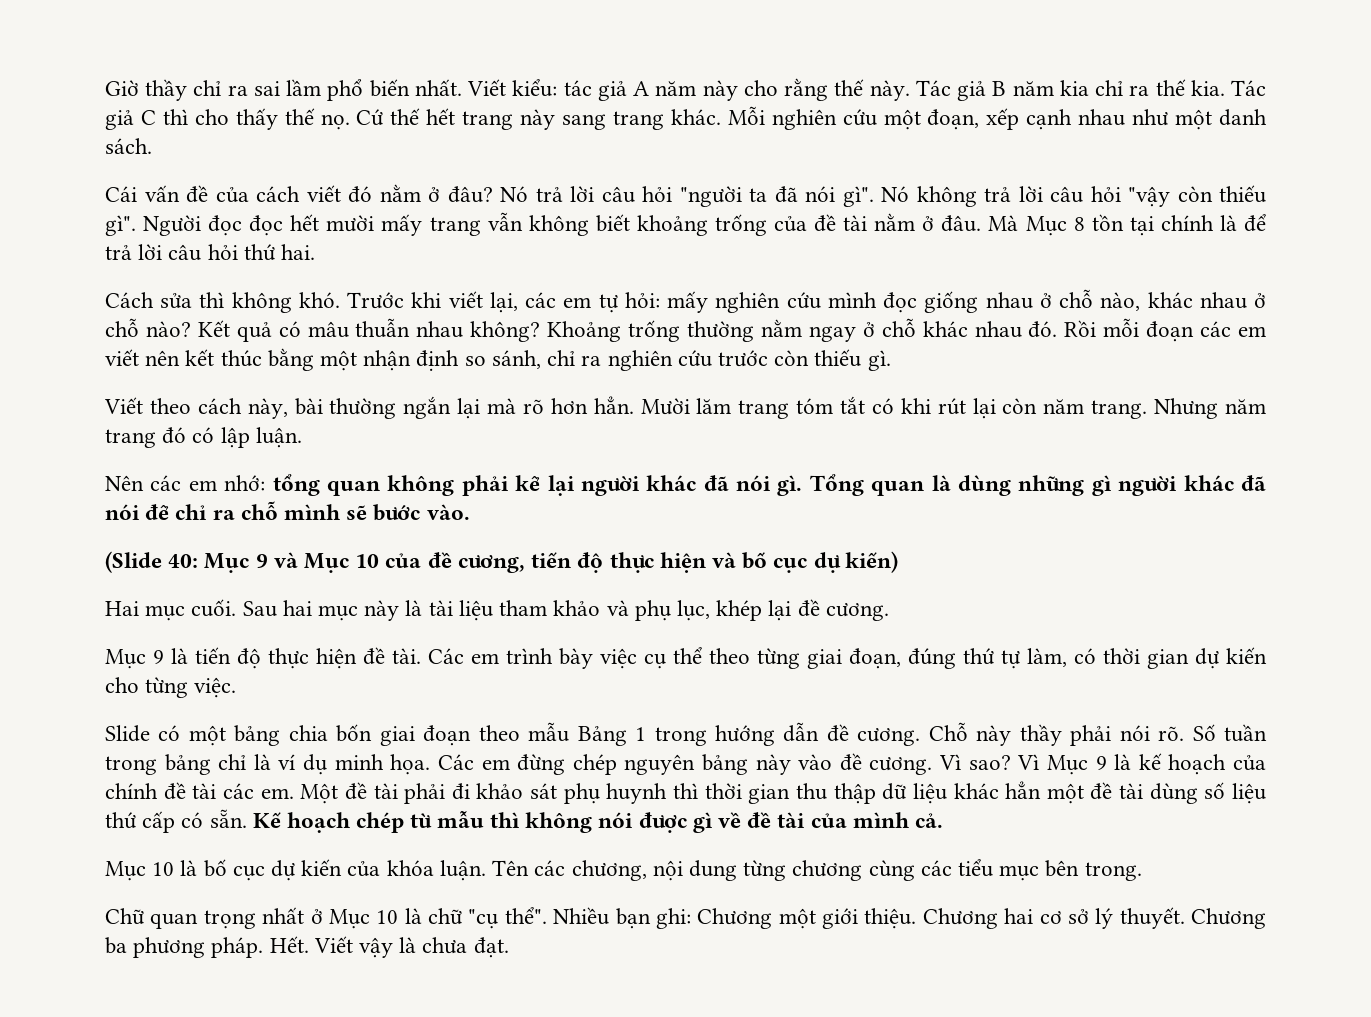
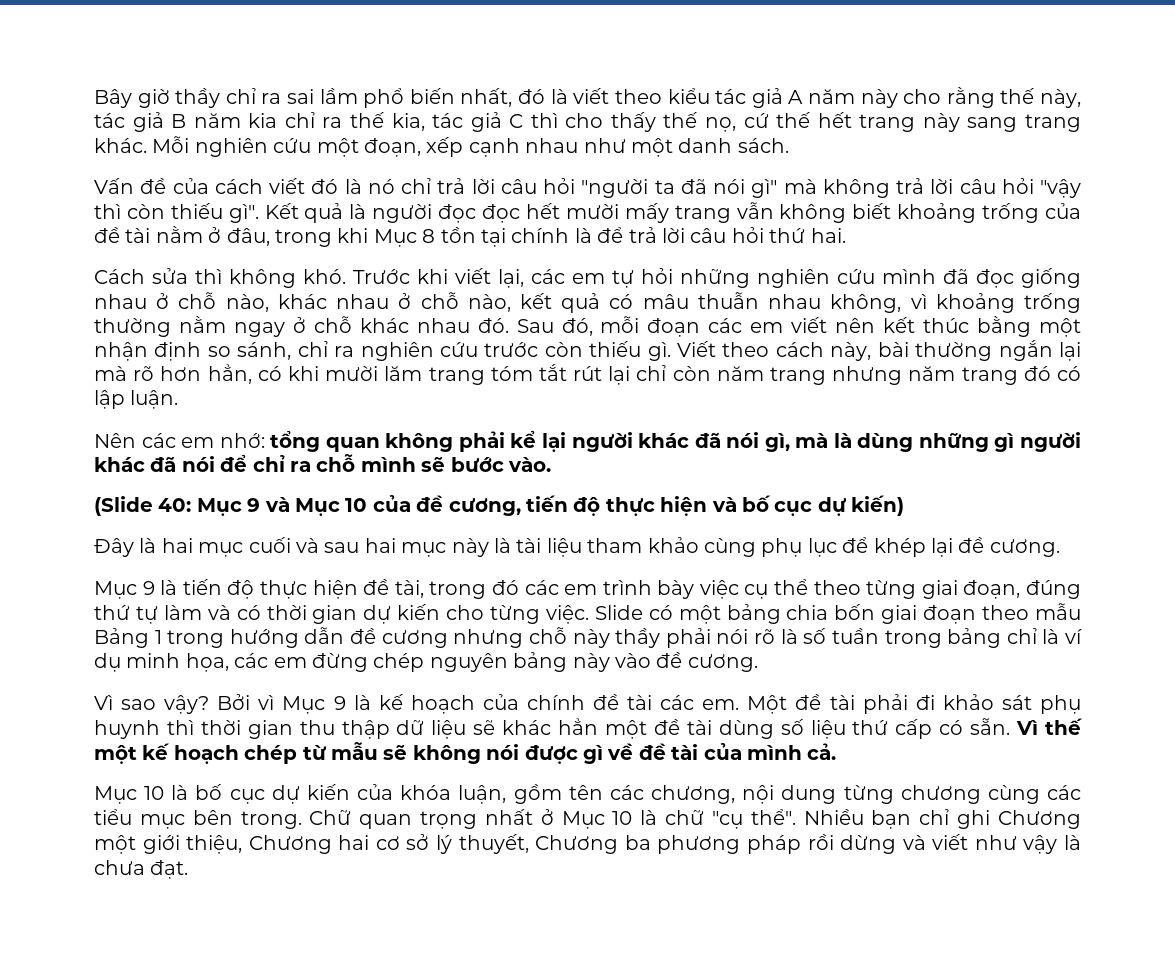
[105,80,139,96] Giờ -> [94,89,170,108] Bây giờ
[414,79,558,97] nhất. Viết kiểu: -> [460,88,710,107] nhất, đó là viết theo kiểu
[869,80,951,101] này. Tác -> [1039,89,1081,108] [94,113,125,128] này, tác
[1190,80,1267,96] kia. Tác -> [391,113,464,131] kia, tác
[320,109,384,130] nọ. Cứ -> [705,113,769,132] nọ, cứ
[105,185,180,202] Cái vấn -> [94,178,134,194] Vấn
[379,184,528,203] nằm ở đâu? Nó -> [344,178,431,194] là nó chỉ
[842,186,909,207] gì". Nó -> [751,179,817,198] gì" mà
(1170, 196) none -> [94,204,121,219] thì
[143,215,202,236] Người -> [264,203,433,223] Kết quả là người
[941,215,1019,232] đâu. Mà -> [226,228,369,247] đâu, trong khi
[624,291,709,313] hỏi: mấy -> [641,268,750,288] hỏi những
(877, 300) none -> [943,269,969,284] đã
[145,320,230,337] nào? Kết -> [467,293,552,312] nào, kết
[470,321,622,342] không? Khoảng -> [830,293,1015,313] không, vì khoảng
[1064,320,1097,337] Rồi -> [516,318,593,336] Sau đó,
(891, 360) // -> (671, 351) none
[593,396,690,415] hẳn. Mười -> [207,364,379,384] hẳn, có khi mười
[871,398,931,414] có khi -> (567, 372) none
(996, 408) none -> [636,365,667,381] chỉ
[1091,398,1219,419] trang. Nhưng -> [770,366,903,385] trang nhưng
[777,474,925,496] gì. Tổng quan -> [764,433,829,452] gì, mà
[105,599,277,621] Hai mục cuối. Sau -> [94,537,360,557] Đây là hai mục cuối và sau
[606,600,710,621] và phụ lục, -> [703,537,869,557] cùng phụ lục để
[392,648,464,664] tài. Các -> [394,580,559,599] tài, trong đó các
[1027,648,1067,667] làm, -> [163,605,231,620] làm và
(237, 687) // -> (589, 614) none
[857,722,968,746] cương. Chỗ -> [381,627,567,648] cương nhưng chỗ
[1158,724,1216,741] rõ. Số -> [754,628,827,644] rõ là số
[390,754,474,775] họa. Các -> [185,653,269,672] họa, các
[939,754,1040,770] Vì sao? Vì -> [94,694,275,714] // Vì sao vậy? Bởi vì
(947, 793) none -> [473,720,496,735] sẽ
[252,812,281,828] Kế -> [1016,718,1083,735] [94,743,171,764] Vì thế một kế
[489,812,520,828] thì -> [383,745,408,760] sẽ
[439,860,530,881] luận. Tên -> [458,784,603,804] luận, gồm tên
(1142, 871) // -> (302, 820) none
[655,908,691,929] ghi: -> [919,809,991,829] chỉ ghi
[864,908,917,929] thiệu. -> [186,835,243,854] thiệu,
[1119,907,1185,929] thuyết. -> [458,834,529,854] thuyết,
[211,936,353,958] pháp. Hết. Viết -> [746,834,1017,854] pháp rồi dừng và viết như

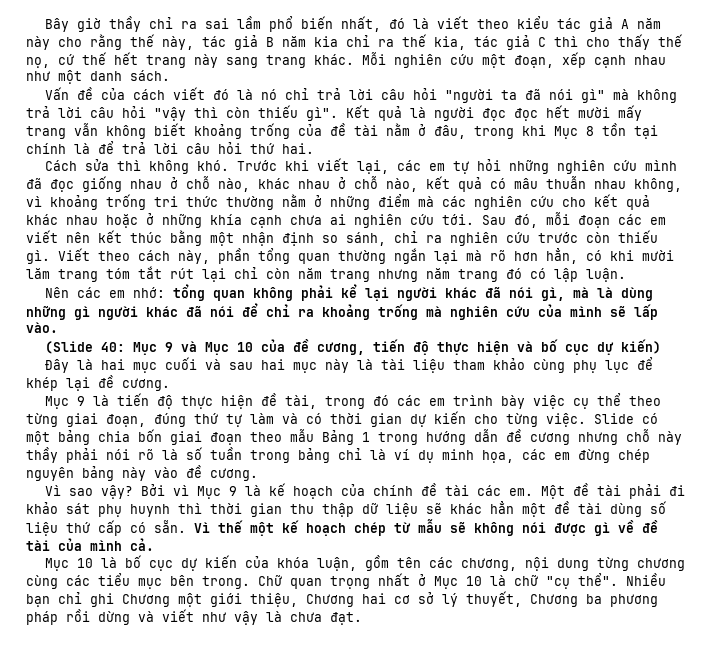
[94,316,509,337] thường nằm ngay ở chỗ khác nhau đó. -> [154,194,650,210] [26,213,474,228] tri thức thường nằm ở những điểm mà các nghiên cứu cho kết quả khác nhau hoặc ở những khía cạnh chưa ai nghiên cứu tới.
[877,342,909,357] bài -> [218,248,330,264] phần tổng quan
[316,454,356,472] chỗ -> [322,304,562,320] khoảng trống mà nghiên cứu của
[450,457,504,472] bước -> [634,304,658,320] lấp

